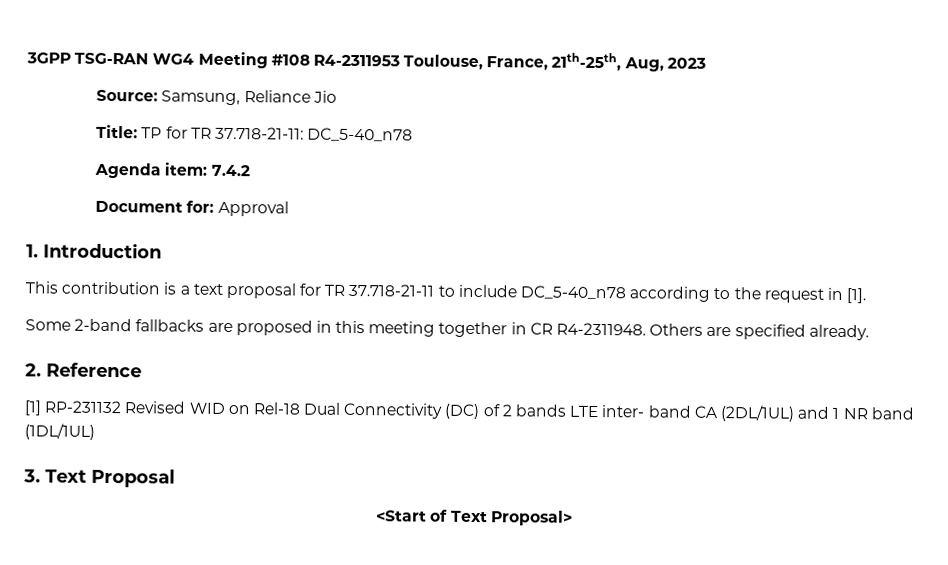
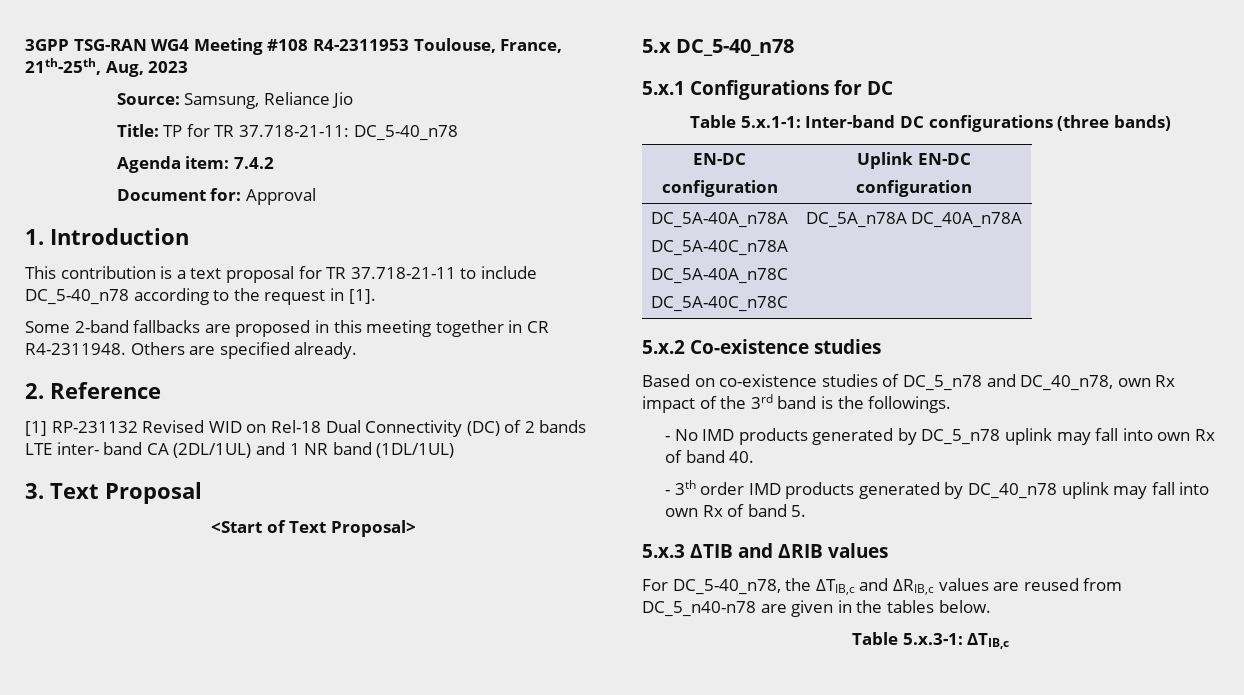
(573, 518) none -> [642,39,795,56] [642,80,893,100] [690,115,1171,132] [693,153,746,165] [661,180,778,197] [857,152,971,169] [856,180,972,197] [651,212,788,228] [651,240,788,256] [651,268,788,284] [651,296,788,312] [805,212,1023,228] [642,339,881,354] [642,374,1176,391] [642,394,952,413] [664,428,1216,445] [664,450,755,463] [664,480,1210,499] [664,504,807,517] [642,543,888,558] [642,578,1123,595] [642,600,991,617] [851,632,1010,649] // 5.x DC_5-40_n78 // 5.x.1 Configurations for DC // Table 5.x.1-1: Inter-band DC configurations (three bands) // EN-DC // configuration | Uplink EN-DC // configuration // DC_5A-40A_n78A // DC_5A-40C_n78A // DC_5A-40A_n78C // DC_5A-40C_n78C | DC_5A_n78A DC_40A_n78A // 5.x.2 Co-existence studies // Based on co-existence studies of DC_5_n78 and DC_40_n78, own Rx impact of the 3rd band is the followings. // - No IMD products generated by DC_5_n78 uplink may fall into own Rx of band 40. // - 3th order IMD products generated by DC_40_n78 uplink may fall into own Rx of band 5. // 5.x.3 ∆TIB and ∆RIB values // For DC_5-40_n78, the ΔTIB,c and ΔRIB,c values are reused from DC_5_n40-n78 are given in the tables below. // Table 5.x.3-1: ΔTIB,c

